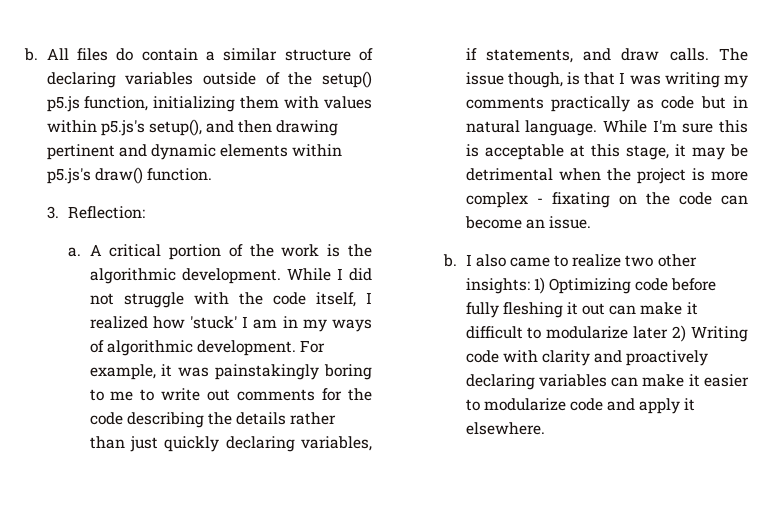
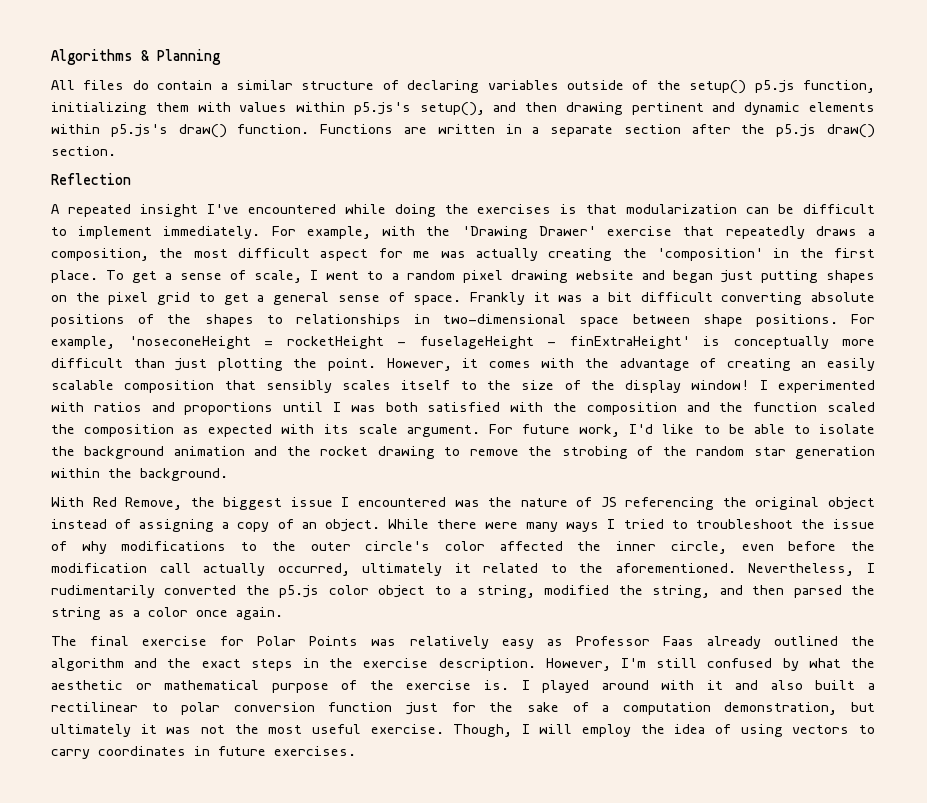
[24,48,38,61] b. -> [51,49,221,65] Algorithms & Planning //
[46,206,146,219] [68,244,372,260] [89,268,372,284] [89,292,372,308] [89,316,372,332] [89,340,326,356] [89,364,372,380] [89,388,372,401] [89,412,337,428] [89,436,372,452] [465,48,748,63] [465,72,748,88] [465,96,748,112] [465,120,748,136] [465,144,748,160] [465,168,748,184] [465,192,748,208] [464,216,591,229] [443,254,697,267] [465,277,717,294] [465,302,698,318] [465,325,748,342] [465,350,709,366] [465,374,749,390] [465,398,696,414] [465,422,545,435] // 3. Reflection: // a. A critical portion of the work is the algorithmic development. While I did not struggle with the code itself, I realized how 'stuck' I am in my ways of algorithmic development. For example, it was painstakingly boring to me to write out comments for the code describing the details rather than just quickly declaring variables, if statements, and draw calls. The issue though, is that I was writing my comments practically as code but in natural language. While I'm sure this is acceptable at this stage, it may be detrimental when the project is more complex - fixating on the code can become an issue. // b. I also came to realize two other insights: 1) Optimizing code before fully fleshing it out can make it difficult to modularize later 2) Writing code with clarity and proactively declaring variables can make it easier to modularize code and apply it elsewhere. -> [320,124,876,138] [51,146,116,156] [51,173,131,185] [51,204,876,217] [51,226,876,239] [51,248,875,261] [51,270,875,283] [51,292,875,305] [51,314,875,327] [51,336,875,349] [51,358,876,371] [51,380,876,393] [51,402,875,415] [51,424,876,437] [51,446,875,459] [51,468,228,481] [51,497,875,510] [51,519,875,532] [51,541,875,554] [51,563,875,576] [51,585,875,598] [51,607,283,620] [51,636,875,649] [51,658,876,671] [51,680,875,693] [51,702,876,715] [51,724,875,737] [51,746,356,759] Functions are written in a separate section after the p5.js draw() section. // Reflection // A repeated insight I've encountered while doing the exercises is that modularization can be difficult to implement immediately. For example, with the 'Drawing Drawer' exercise that repeatedly draws a composition, the most difficult aspect for me was actually creating the 'composition' in the first place. To get a sense of scale, I went to a random pixel drawing website and began just putting shapes on the pixel grid to get a general sense of space. Frankly it was a bit difficult converting absolute positions of the shapes to relationships in two-dimensional space between shape positions. For example, 'noseconeHeight = rocketHeight - fuselageHeight - finExtraHeight' is conceptually more difficult than just plotting the point. However, it comes with the advantage of creating an easily scalable composition that sensibly scales itself to the size of the display window! I experimented with ratios and proportions until I was both satisfied with the composition and the function scaled the composition as expected with its scale argument. For future work, I'd like to be able to isolate the background animation and the rocket drawing to remove the strobing of the random star generation within the background. // With Red Remove, the biggest issue I encountered was the nature of JS referencing the original object instead of assigning a copy of an object. While there were many ways I tried to troubleshoot the issue of why modifications to the outer circle's color affected the inner circle, even before the modification call actually occurred, ultimately it related to the aforementioned. Nevertheless, I rudimentarily converted the p5.js color object to a string, modified the string, and then parsed the string as a color once again. // The final exercise for Polar Points was relatively easy as Professor Faas already outlined the algorithm and the exact steps in the exercise description. However, I'm still confused by what the aesthetic or mathematical purpose of the exercise is. I played around with it and also built a rectilinear to polar conversion function just for the sake of a computation demonstration, but ultimately it was not the most useful exercise. Though, I will employ the idea of using vectors to carry coordinates in future exercises.

